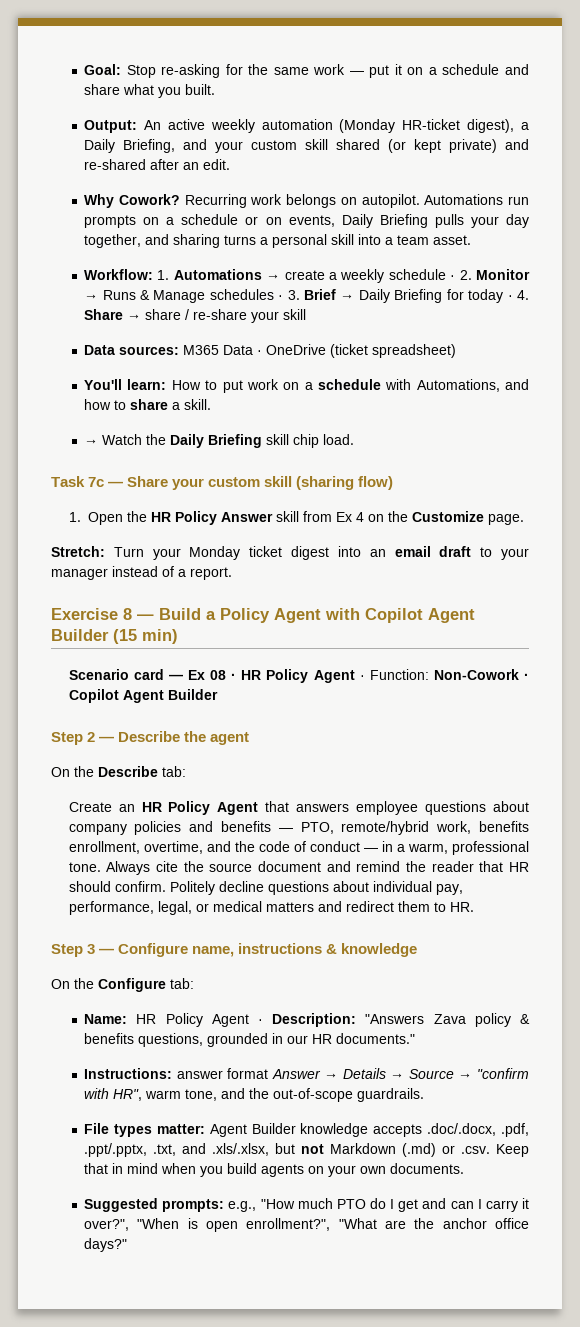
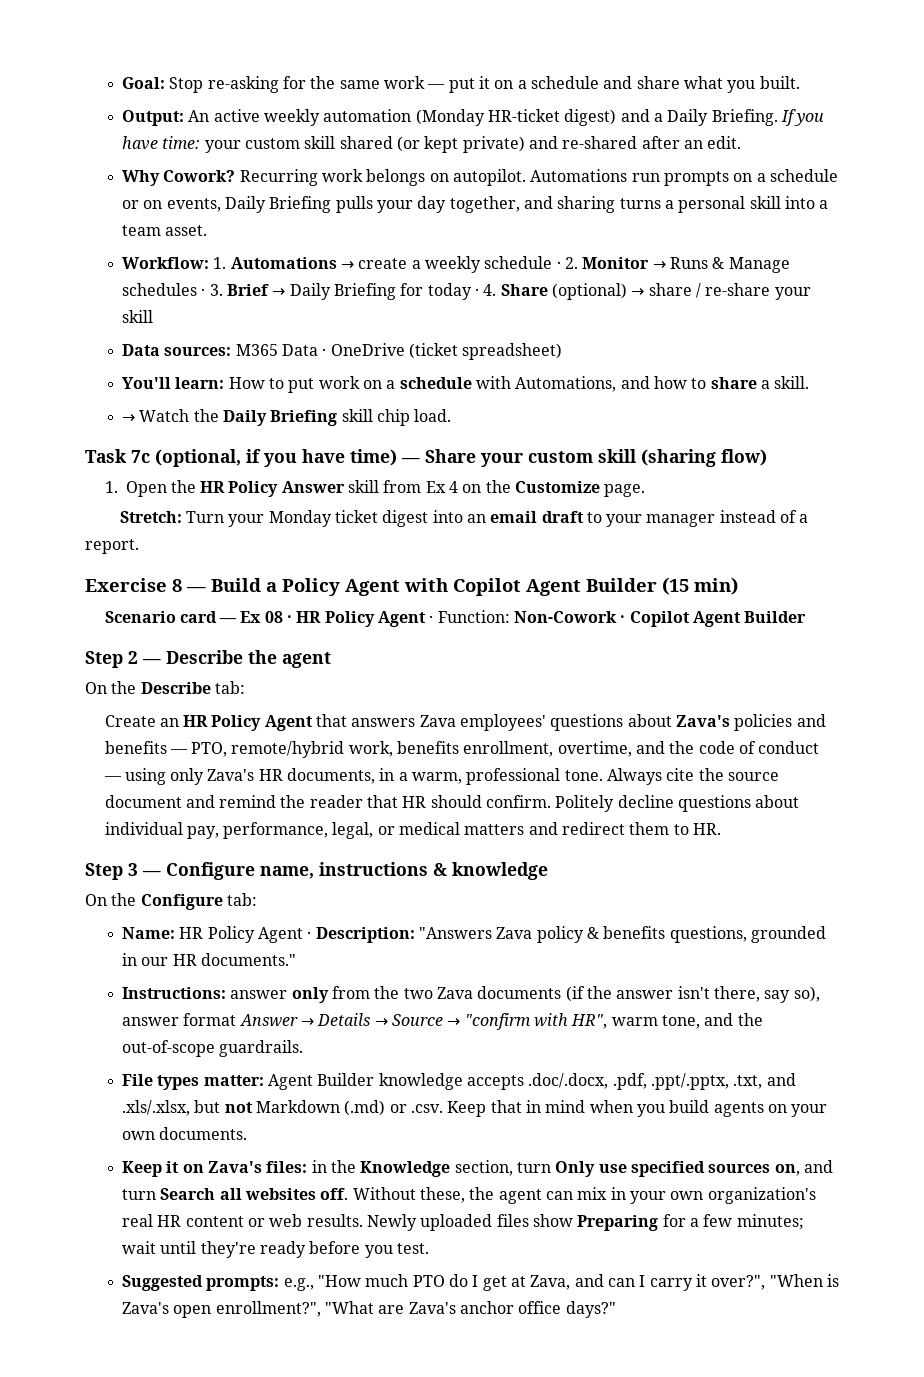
[467,119,529,133] [84,139,208,153] digest), a Daily Briefing, and -> [564,109,825,126] [122,136,201,150] digest) and a Daily Briefing. If you have time:
(124, 314) none -> [551,283,627,300] (optional)
(105, 482) none -> [155,449,397,467] (optional, if you have time)
[356,801,529,815] [68,824,127,835] employee questions about company -> [419,714,731,731] Zava employees' questions about Zava's
(378, 850) none -> [124,768,376,785] using only Zava's HR documents,
(223, 1074) none -> [291,986,820,1003] [122,1017,180,1026] only from the two Zava documents (if the answer isn't there, say so), answer
(465, 1168) none -> [122,1160,833,1177] [122,1187,816,1204] [122,1214,804,1231] [122,1241,430,1258] // Keep it on Zava's files: in the Knowledge section, turn Only use specified sources on, and turn Search all websites off. Without these, the agent can mix in your own organization's real HR content or web results. Newly uploaded files show Preparing for a few minutes; wait until they're ready before you test.
(419, 1205) none -> [511,1275,571,1290] at Zava,
(198, 1223) none -> [122,1302,170,1314] Zava's
[414,1218,435,1229] the -> [408,1302,456,1314] Zava's

